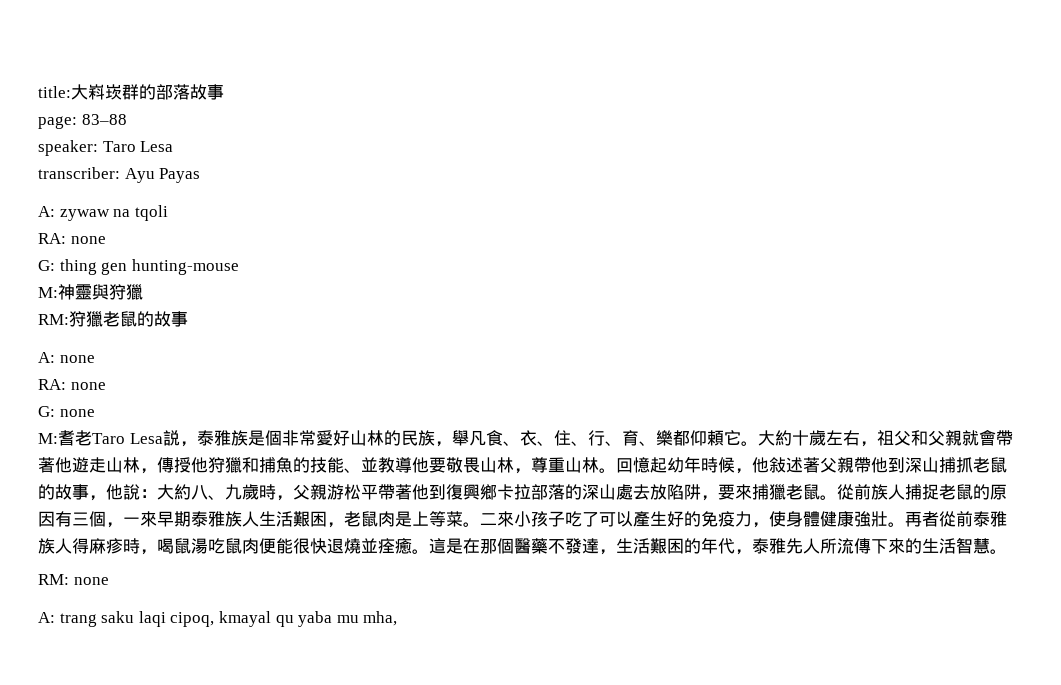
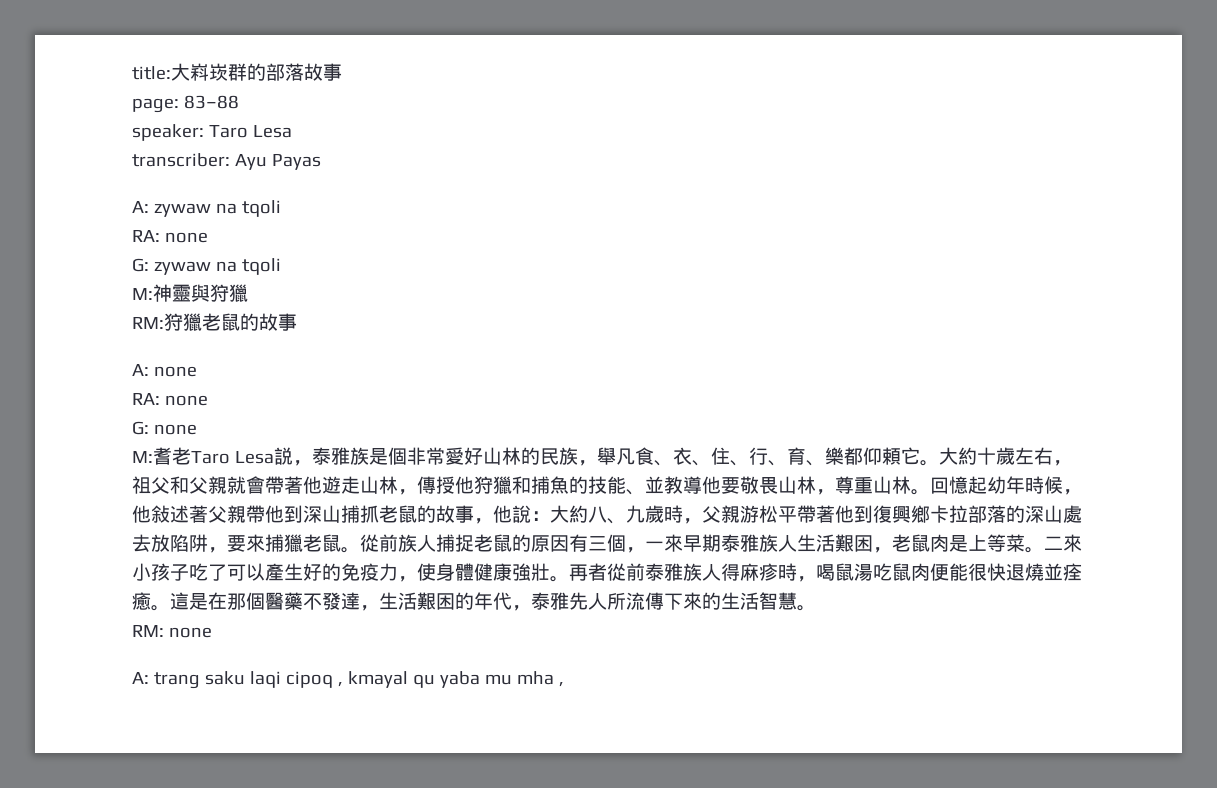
[59,259,239,275] thing gen hunting-mouse -> [153,258,281,275] zywaw na tqoli
[170,612,215,627] cipoq, -> [285,671,343,688] cipoq ,
[363,611,398,626] mha, -> [516,671,564,687] mha ,

